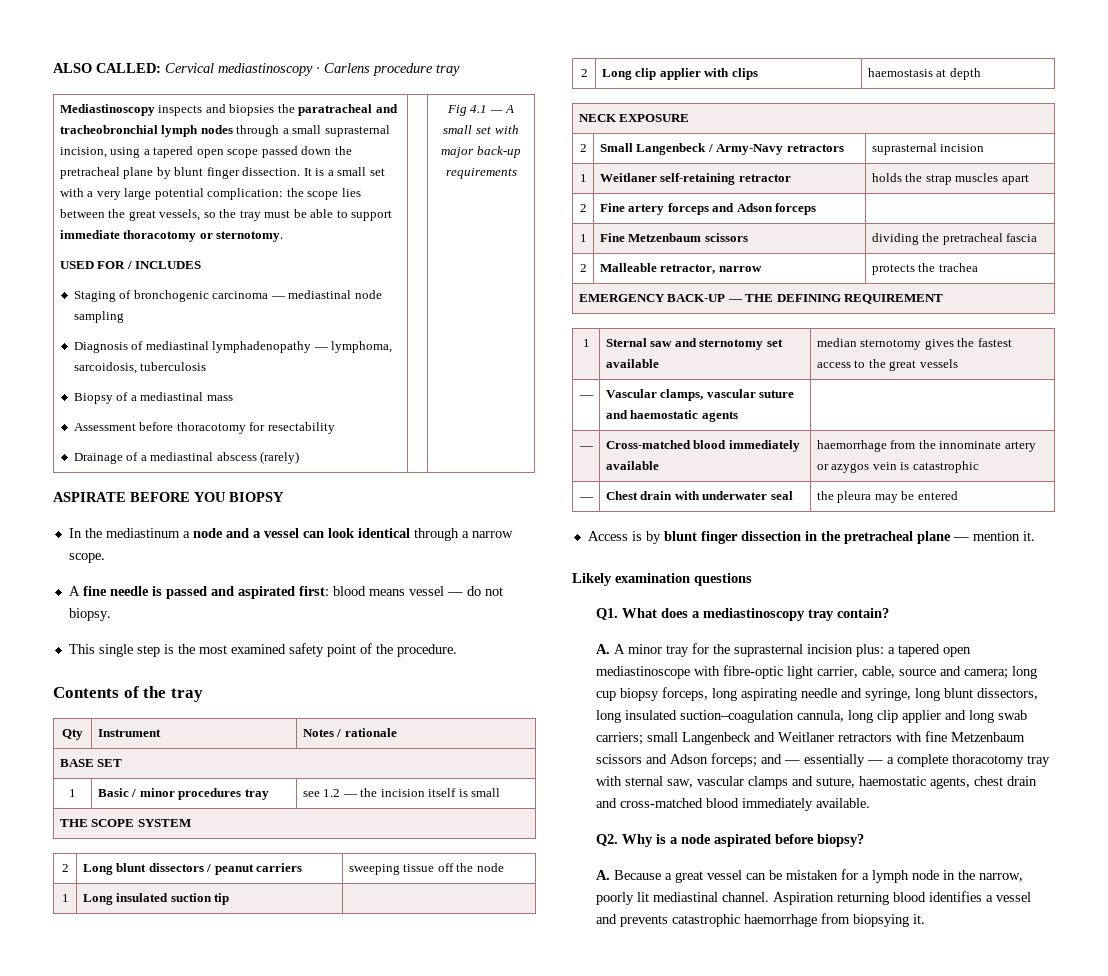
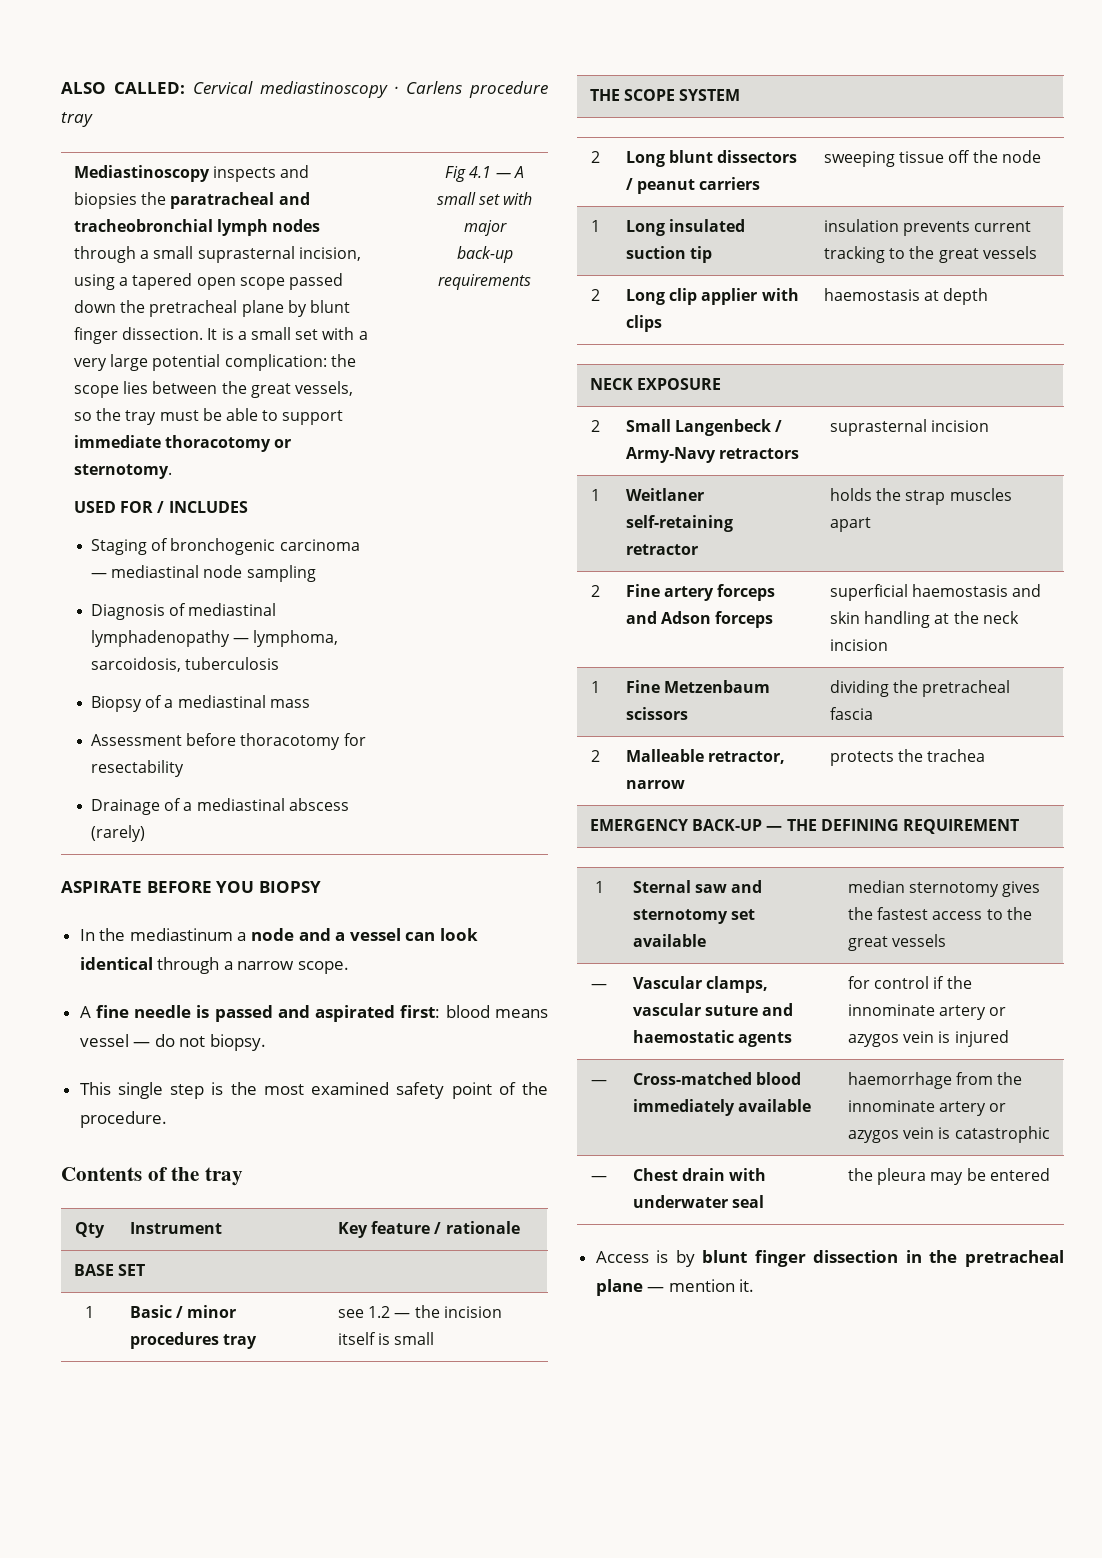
[302,729,334,737] Notes -> [338,1221,431,1238] Key feature
(230, 899) none -> [824,219,1032,236] [824,246,1037,263] insulation prevents current tracking to the great vessels
(817, 209) none -> [830,584,1042,601] [830,611,1019,628] [830,639,889,651] superficial haemostasis and skin handling at the neck incision
(738, 416) none -> [848,976,972,989] [848,1004,1007,1020] [848,1030,1009,1047] for control if the innominate artery or azygos vein is injured
[572,573,752,586] [596,608,890,621] [596,643,972,657] [596,665,1038,679] [596,687,1039,701] [596,710,1028,723] [596,731,1026,745] [596,753,1051,767] [596,776,1038,789] [596,798,871,811] [596,834,865,847] [596,869,1024,883] [596,891,1032,905] [596,913,926,927] // Likely examination questions // Q1. What does a mediastinoscopy tray contain? // A. A minor tray for the suprasternal incision plus: a tapered open mediastinoscope with fibre-optic light carrier, cable, source and camera; long cup biopsy forceps, long aspirating needle and syringe, long blunt dissectors, long insulated suction–coagulation cannula, long clip applier and long swab carriers; small Langenbeck and Weitlaner retractors with fine Metzenbaum scissors and Adson forceps; and — essentially — a complete thoracotomy tray with sternal saw, vascular clamps and suture, haemostatic agents, chest drain and cross-matched blood immediately available. // Q2. Why is a node aspirated before biopsy? // A. Because a great vessel can be mistaken for a lymph node in the narrow, poorly lit mediastinal channel. Aspiration returning blood identifies a vessel and prevents catastrophic haemorrhage from biopsying it. -> (755, 1285) none

